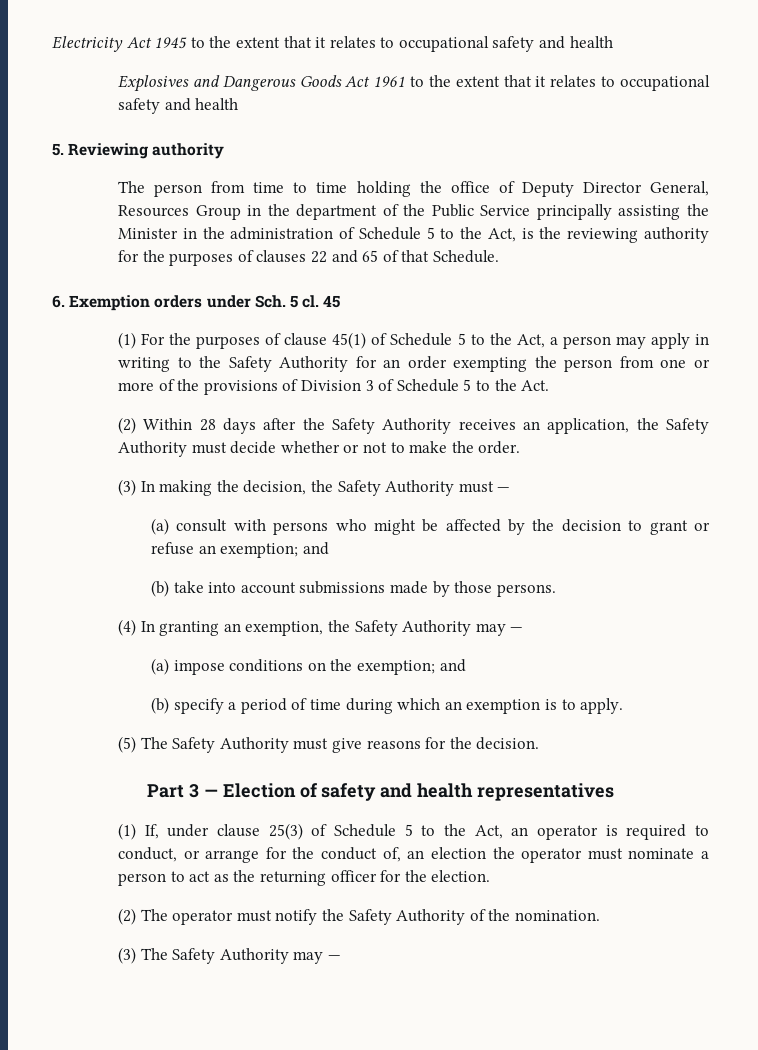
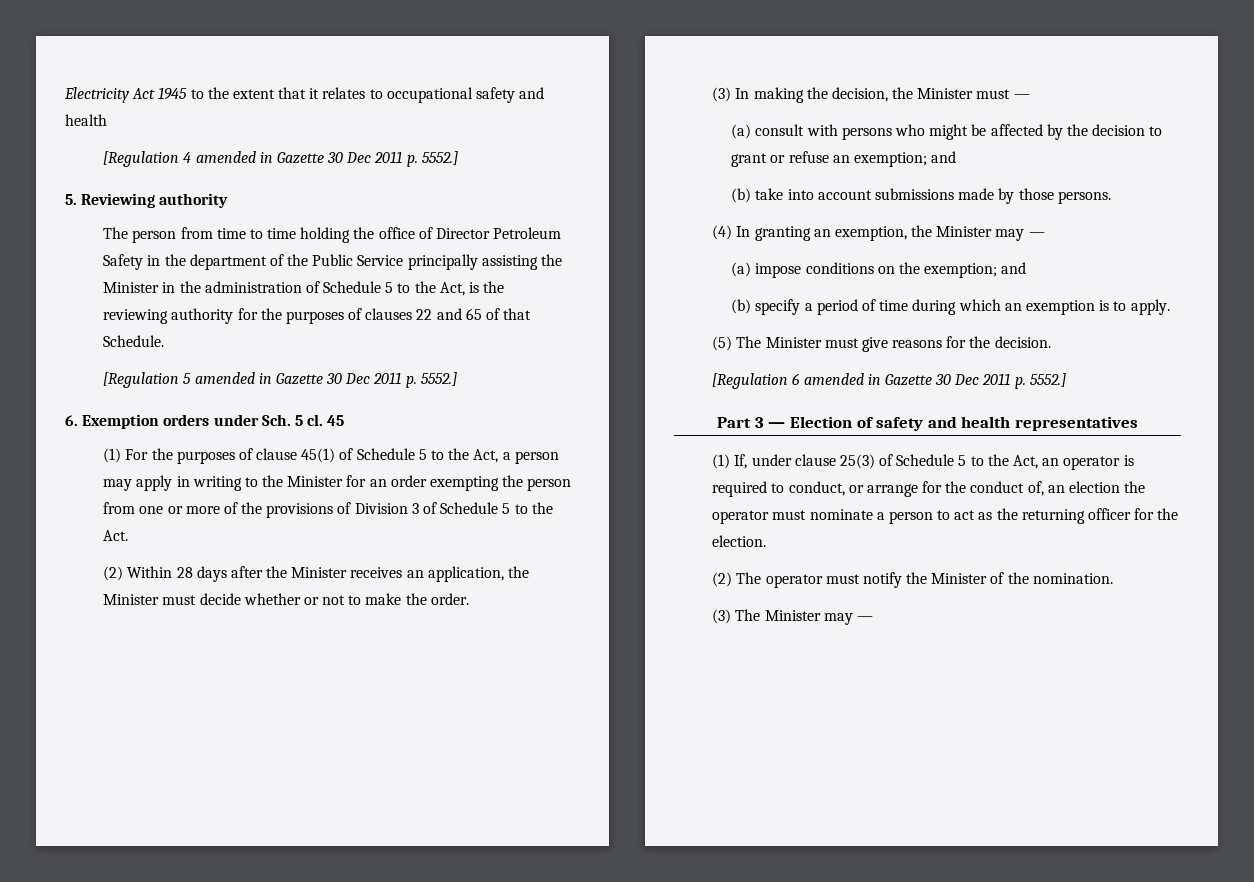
[118,75,710,92] [118,98,239,114] Explosives and Dangerous Goods Act 1961 to the extent that it relates to occupational safety and health -> [103,151,458,167] [Regulation 4 amended in Gazette 30 Dec 2011 p. 5552.]
[521,181,709,197] [118,205,241,220] Deputy Director General, Resources Group -> [436,227,562,239] [103,254,144,270] Director Petroleum Safety
(499, 256) none -> [103,372,457,388] // [Regulation 5 amended in Gazette 30 Dec 2011 p. 5552.]
[228,356,349,372] Safety Authority -> [287,476,344,487] Minister
[332,418,452,434] Safety Authority -> [291,567,348,578] Minister
[666,418,709,434] [118,441,188,457] Safety Authority -> [103,594,160,605] Minister
[337,480,455,496] Safety Authority -> [917,88,974,99] Minister
[354,620,472,636] Safety Authority -> [936,226,993,237] Minister
[172,737,289,753] Safety Authority -> [765,337,822,348] Minister
(540, 743) none -> [712,373,1066,389] // [Regulation 6 amended in Gazette 30 Dec 2011 p. 5552.]
[348,909,466,925] Safety Authority -> [931,573,988,584] Minister
[172,948,289,964] Safety Authority -> [764,610,821,621] Minister

